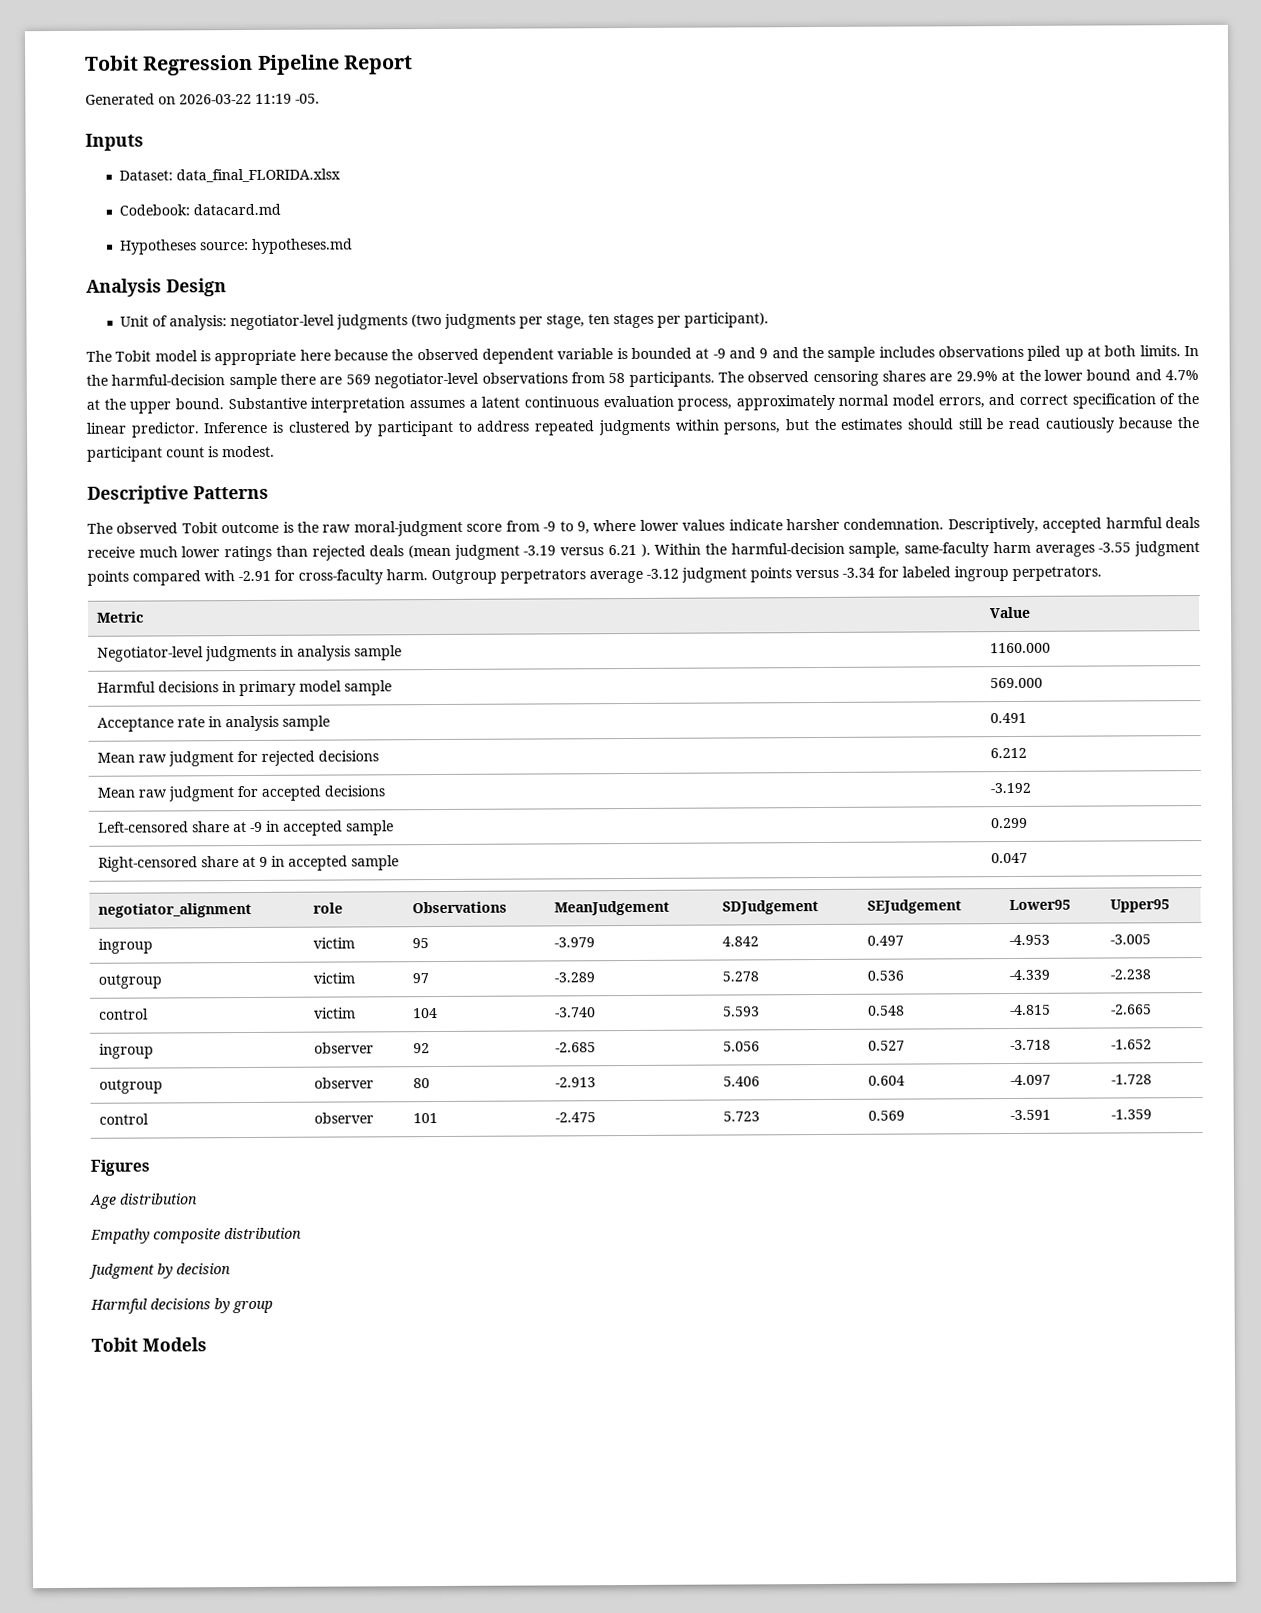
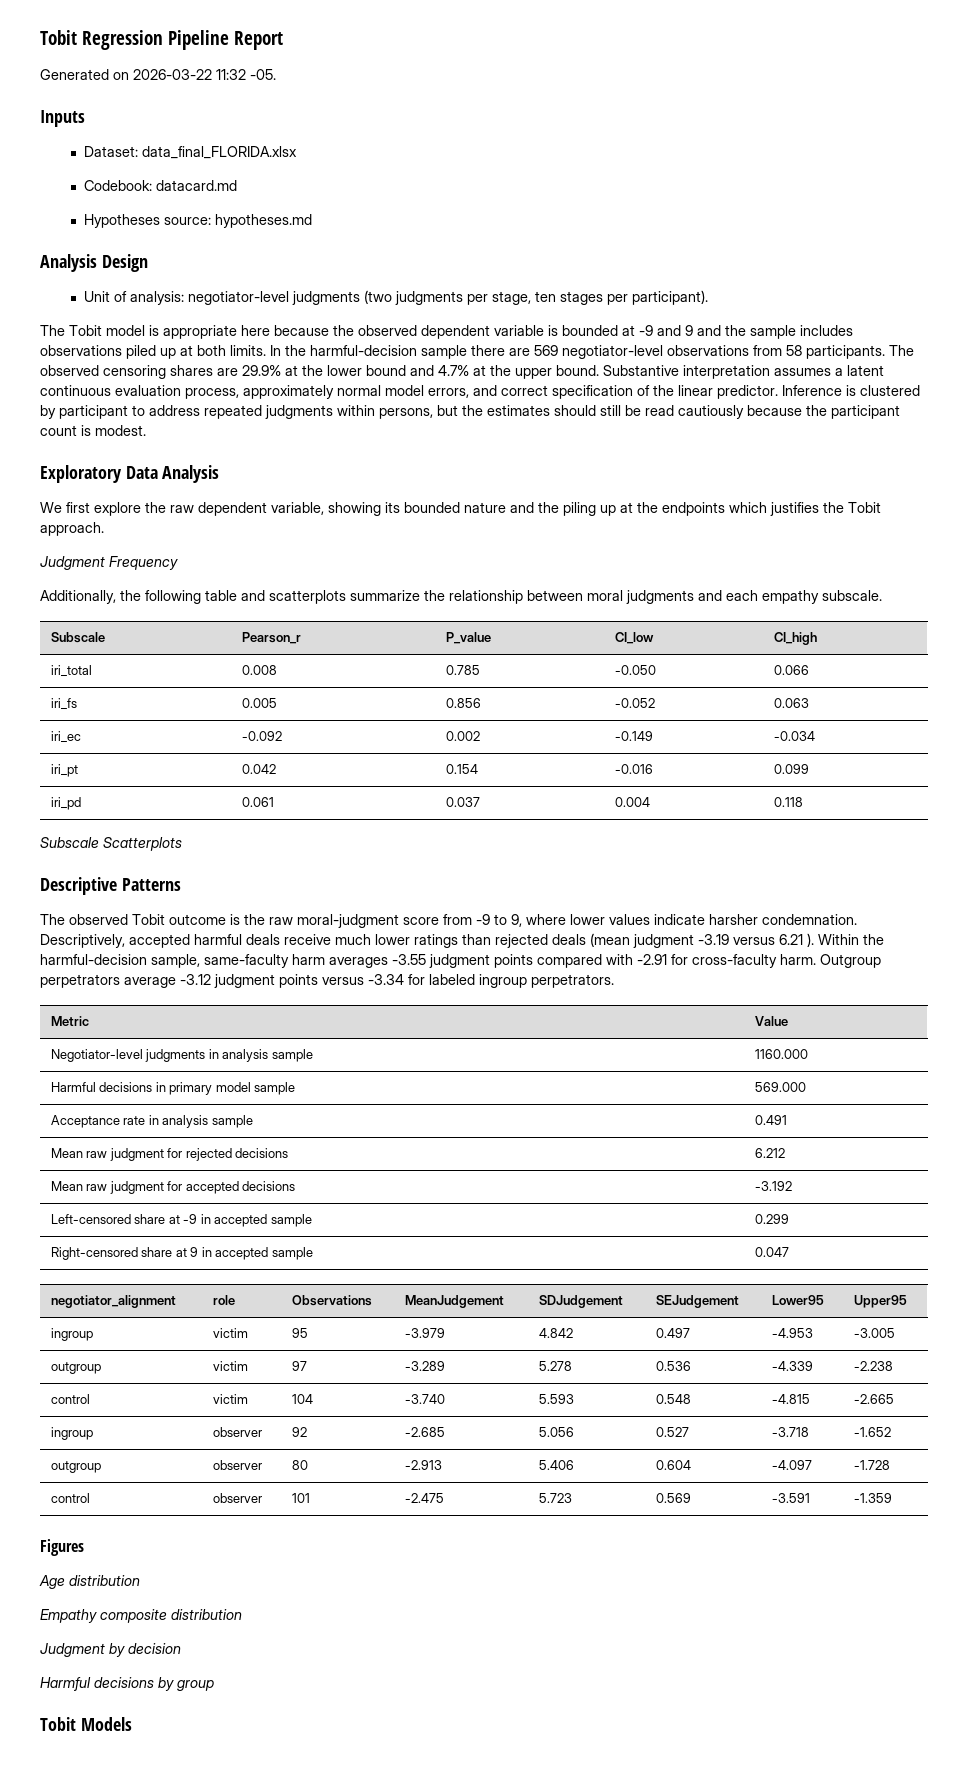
[255,93,292,104] 11:19 -> [216,69,246,80] 11:32
(275, 451) none -> [40,465,220,483] [40,502,881,516] [40,522,104,536] [40,556,178,570] [40,590,882,604] [50,632,105,643] [241,632,301,644] [445,632,491,644] [614,632,654,644] [773,632,817,645] [50,665,92,677] [241,665,277,675] [445,665,480,675] [614,665,656,675] [773,665,809,675] [50,698,77,710] [241,698,277,708] [445,698,481,708] [614,698,655,708] [773,698,809,708] [50,731,81,743] [241,731,282,741] [445,731,480,741] [614,731,653,741] [773,731,815,741] [50,764,78,777] [241,764,276,774] [445,764,478,774] [614,764,653,774] [773,764,809,774] [50,797,81,810] [241,797,274,807] [445,797,480,807] [614,797,650,807] [773,797,803,807] [40,837,182,851] // Exploratory Data Analysis // We first explore the raw dependent variable, showing its bounded nature and the piling up at the endpoints which justifies the Tobit approach. // Judgment Frequency // Additionally, the following table and scatterplots summarize the relationship between moral judgments and each empathy subscale. // Subscale | Pearson_r | P_value | CI_low | CI_high // iri_total | 0.008 | 0.785 | -0.050 | 0.066 // iri_fs | 0.005 | 0.856 | -0.052 | 0.063 // iri_ec | -0.092 | 0.002 | -0.149 | -0.034 // iri_pt | 0.042 | 0.154 | -0.016 | 0.099 // iri_pd | 0.061 | 0.037 | 0.004 | 0.118 // Subscale Scatterplots

